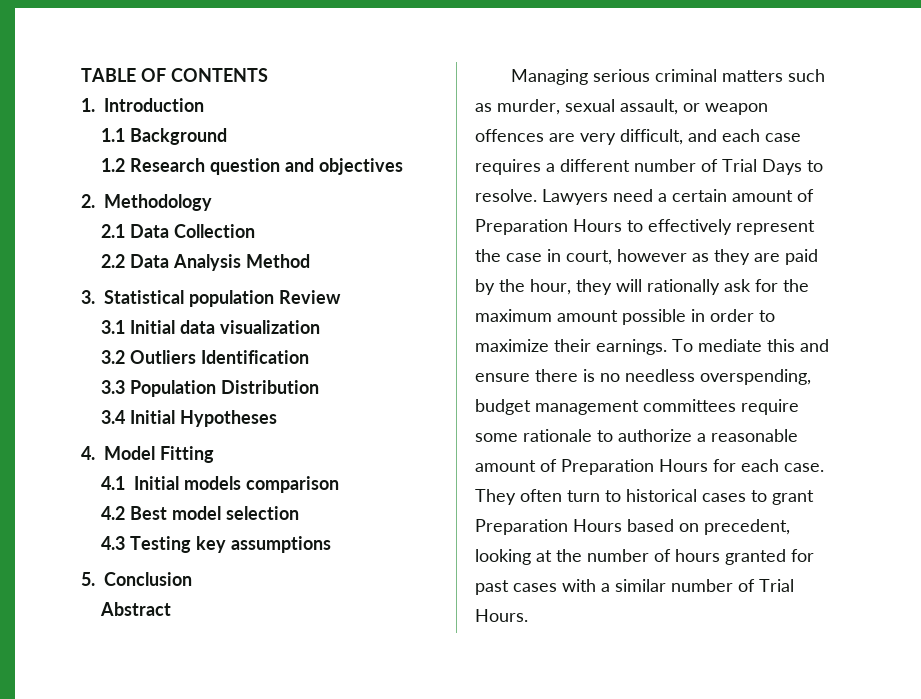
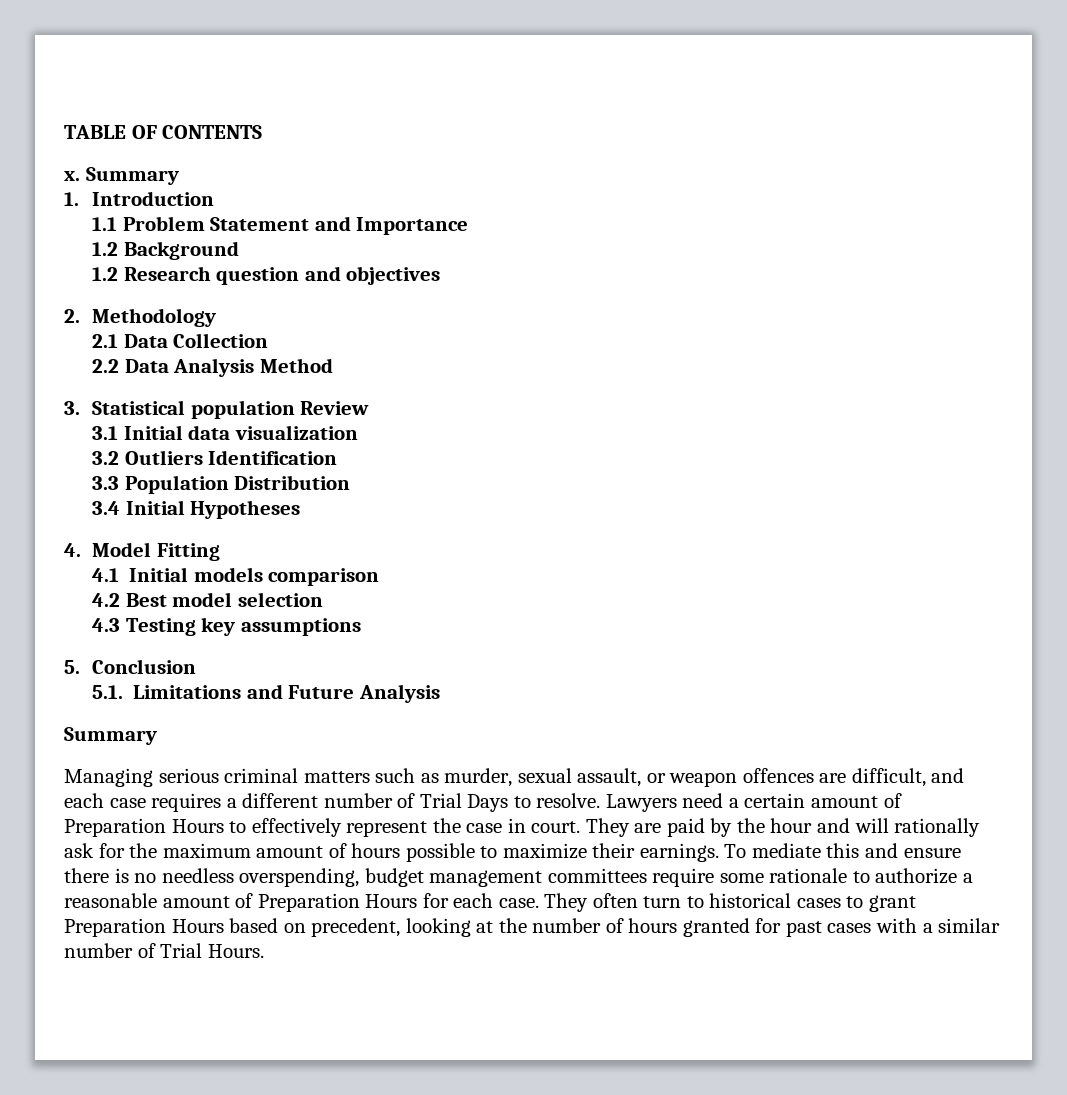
(268, 75) none -> [64,167,179,185] // x. Summary
(126, 135) none -> [122,216,469,235] [91,242,118,256] Problem Statement and Importance // 1.2
[100,602,172,616] Abstract -> [91,684,440,703] [64,727,157,745] 5.1. Limitations and Future Analysis // Summary
[580,133,616,145] very -> (847, 778) none
[566,249,750,265] court, however as they -> [531,818,630,837] court. They
[530,279,612,295] hour, they -> [770,818,851,833] hour and
[622,309,754,325] possible in order -> [328,843,475,862] of hours possible

